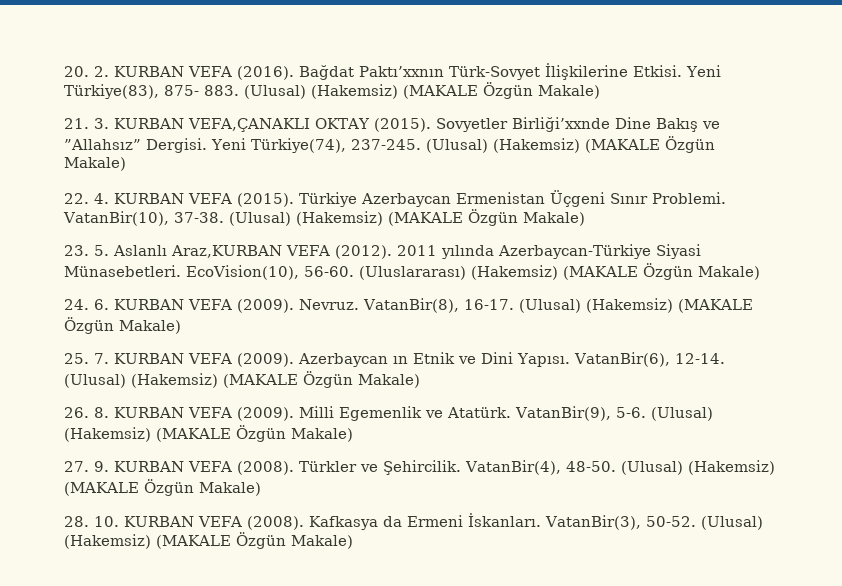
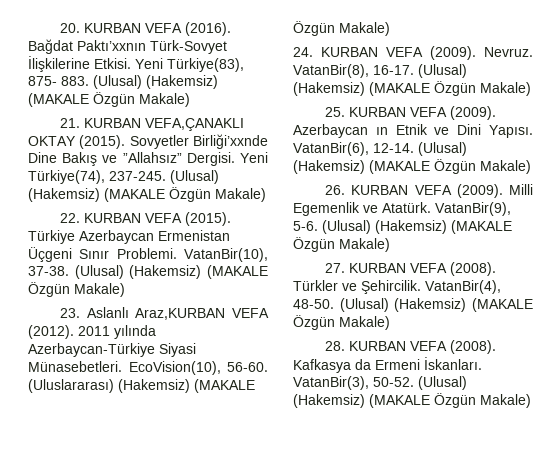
[94,66,109,77] 2. -> (81, 28) none
[94,118,109,129] 3. -> (81, 123) none
[94,193,109,204] 4. -> (81, 218) none
[94,245,109,256] 5. -> (81, 313) none
[94,299,109,310] 6. -> (313, 52) none
[94,353,109,364] 7. -> (346, 112) none
[94,407,109,418] 8. -> (346, 190) none
[94,461,109,472] 9. -> (346, 268) none
[94,516,119,527] 10. -> (346, 346) none

